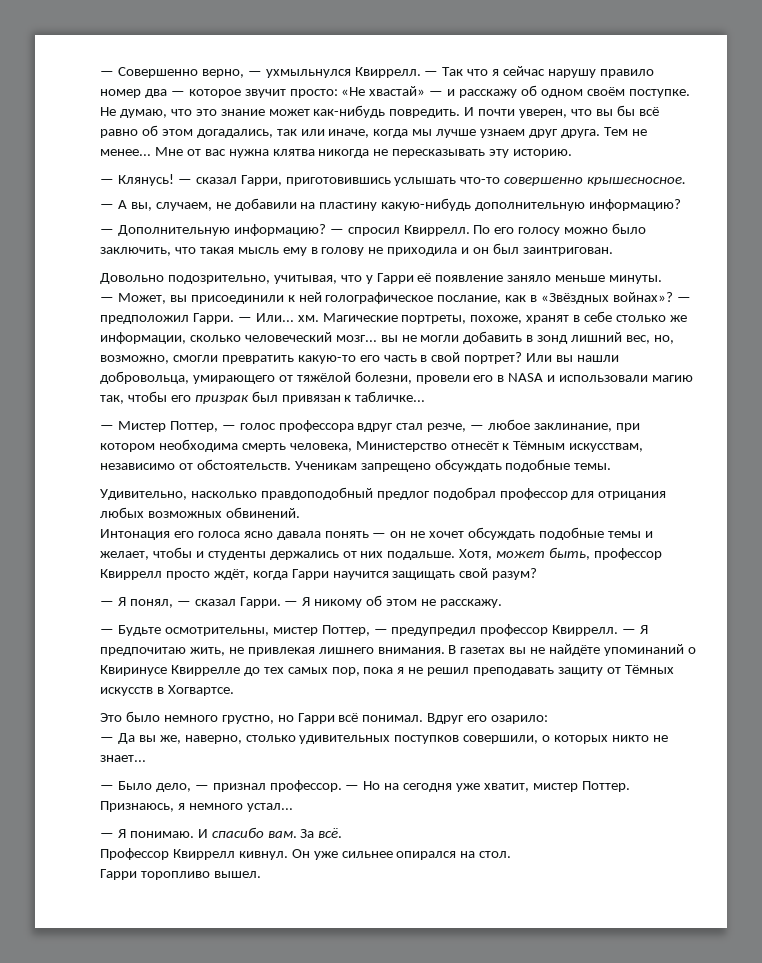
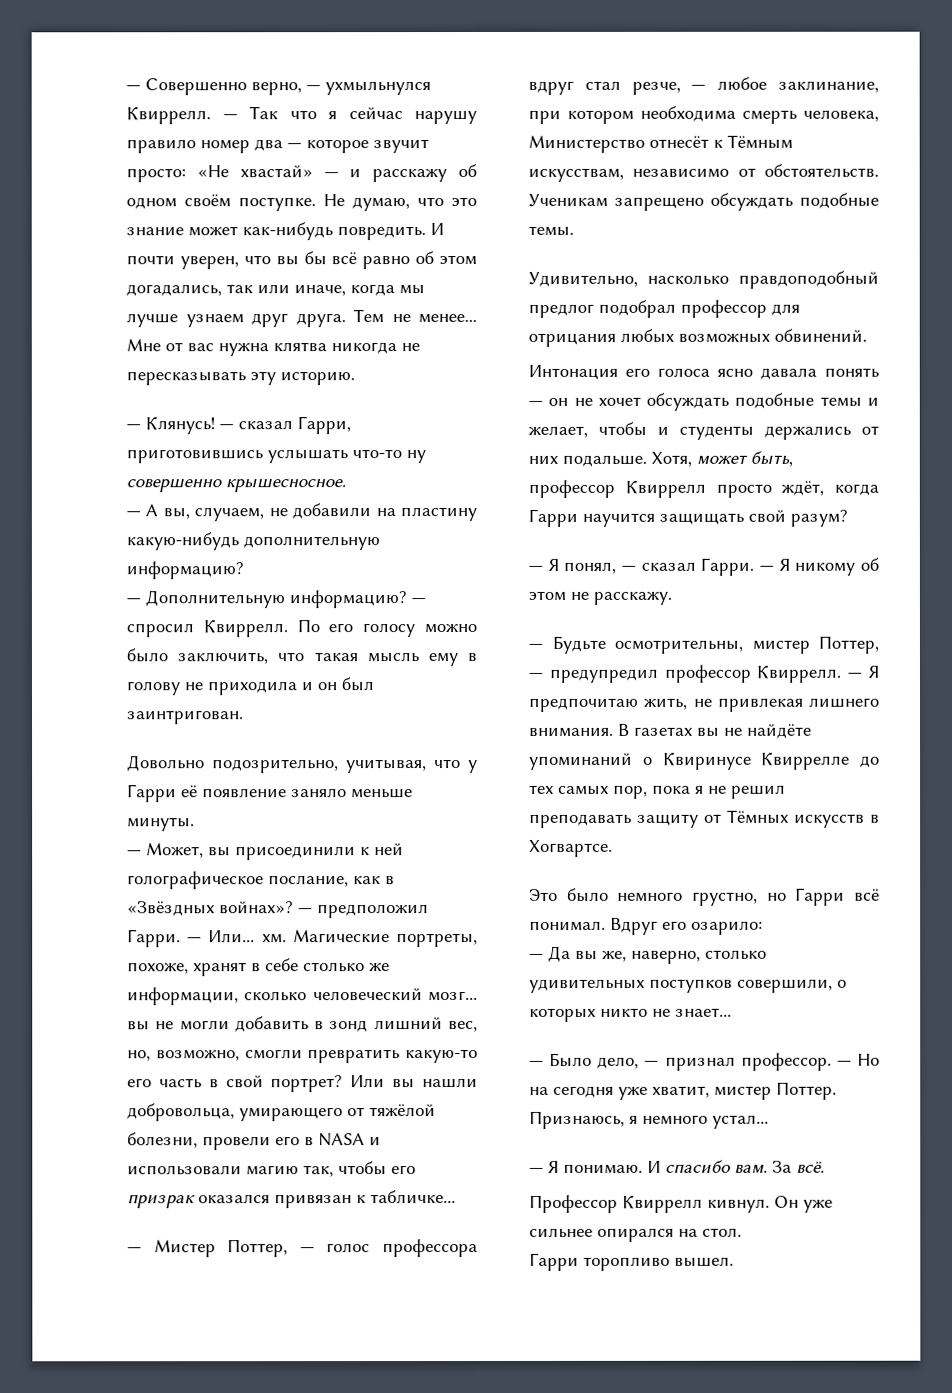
(501, 180) none -> [406,450,426,464] ну
[251,391,278,402] был -> [198,1194,270,1204] оказался

